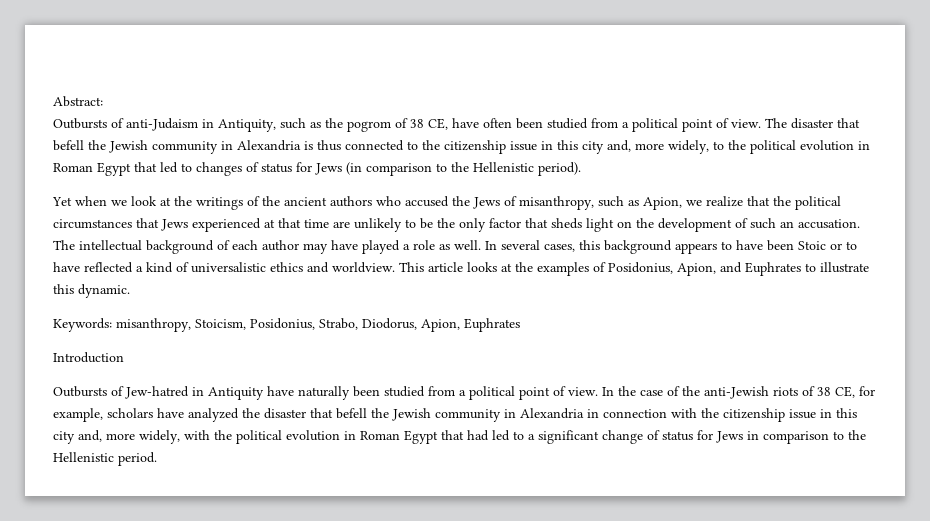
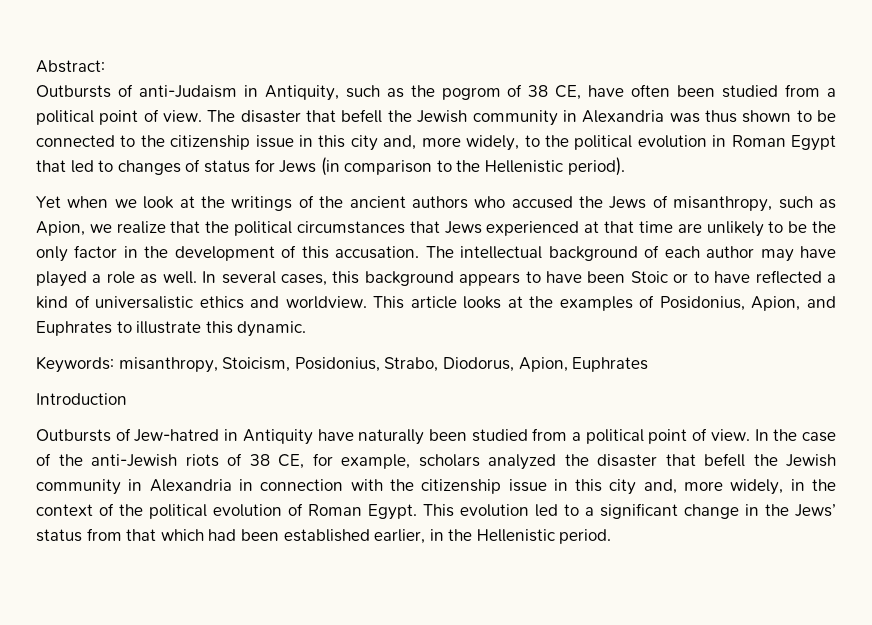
[304,140,341,151] is thus -> [669,110,837,123] was thus shown to be
[525,218,632,232] that sheds light on -> [123,246,138,258] in
[750,218,794,229] such an -> [301,246,329,259] this
[157,408,184,418] have -> (480, 460) none
[184,430,489,444] with the political evolution in Roman Egypt that had -> [790,479,836,491] [36,503,529,520] in the context of the political evolution of Roman Egypt. This evolution
[647,430,844,444] of status for Jews in comparison to -> [745,504,836,517] [36,528,444,544] in the Jews’ status from that which had been established earlier, in

